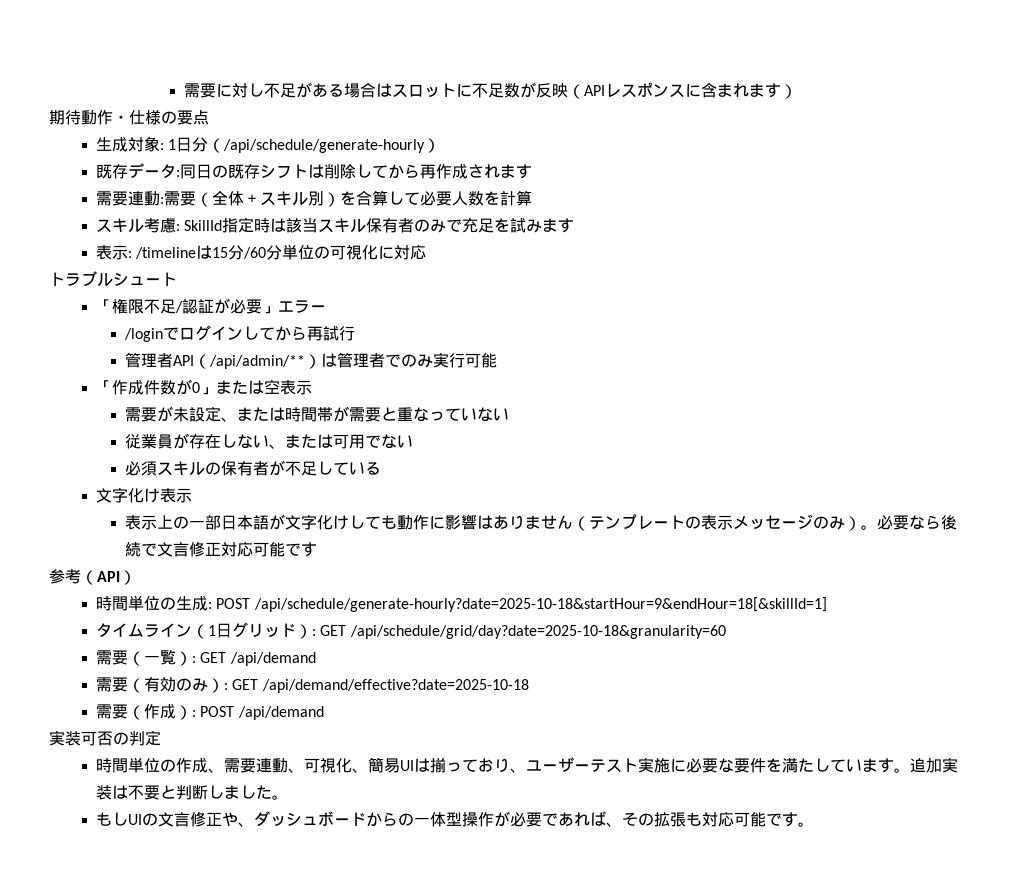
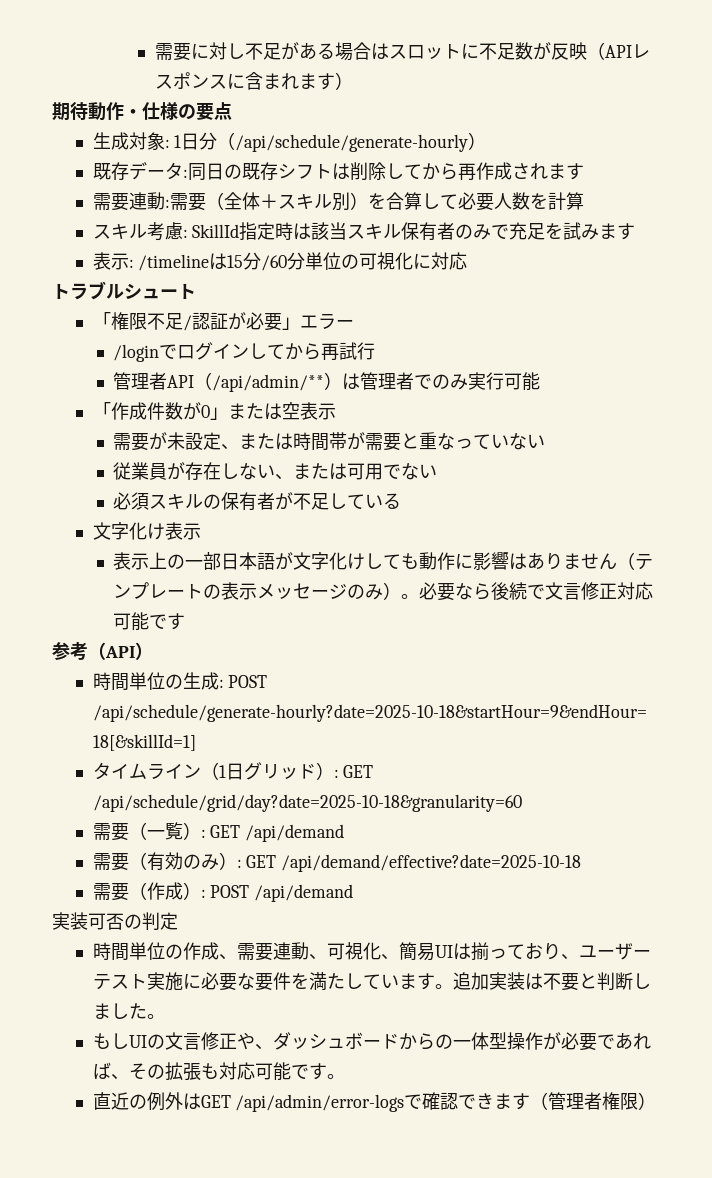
(814, 824) none -> [92,1092,657,1112] // 直近の例外はGET /api/admin/error-logsで確認できます（管理者権限）

